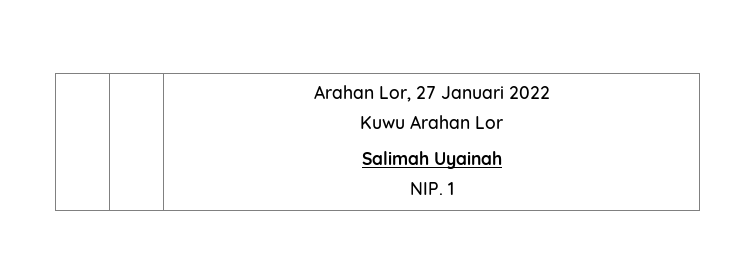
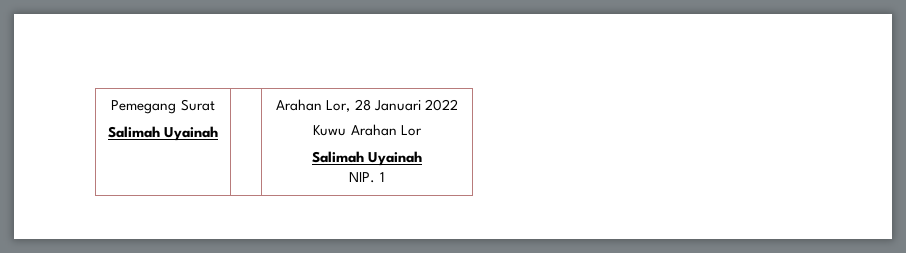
(313, 92) none -> [111,99,215,114] [107,126,219,141] Pemegang Surat // Salimah Uyainah
[415,86,436,99] 27 -> [354,99,371,111] 28

